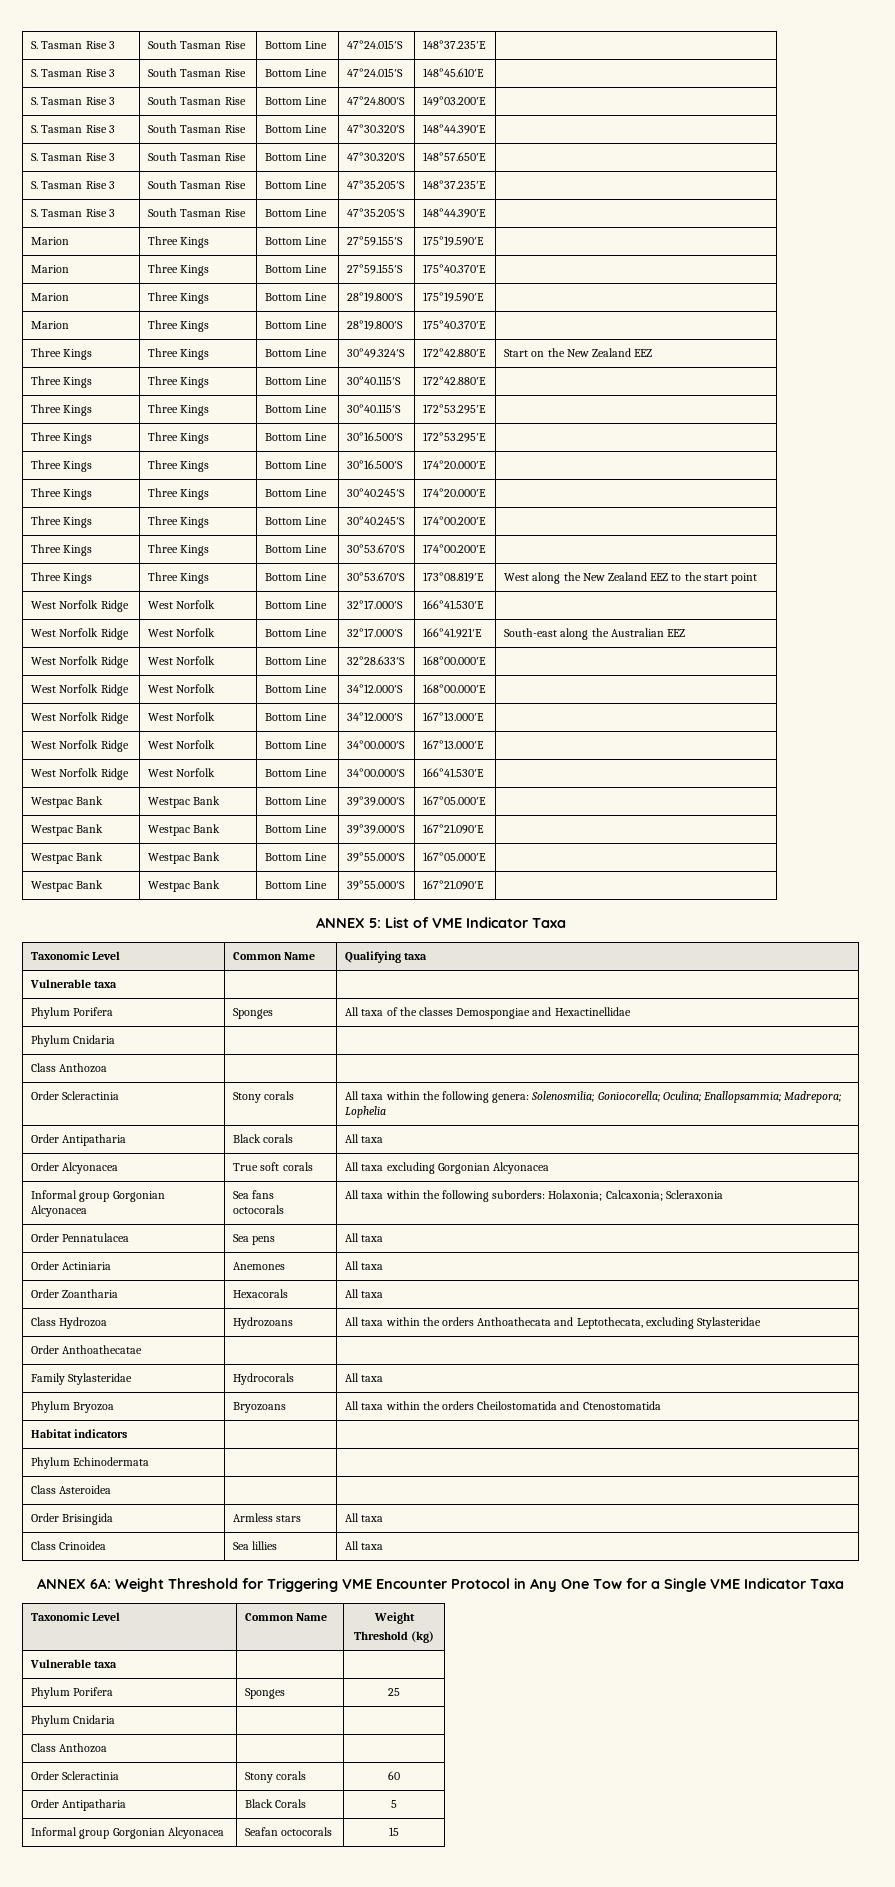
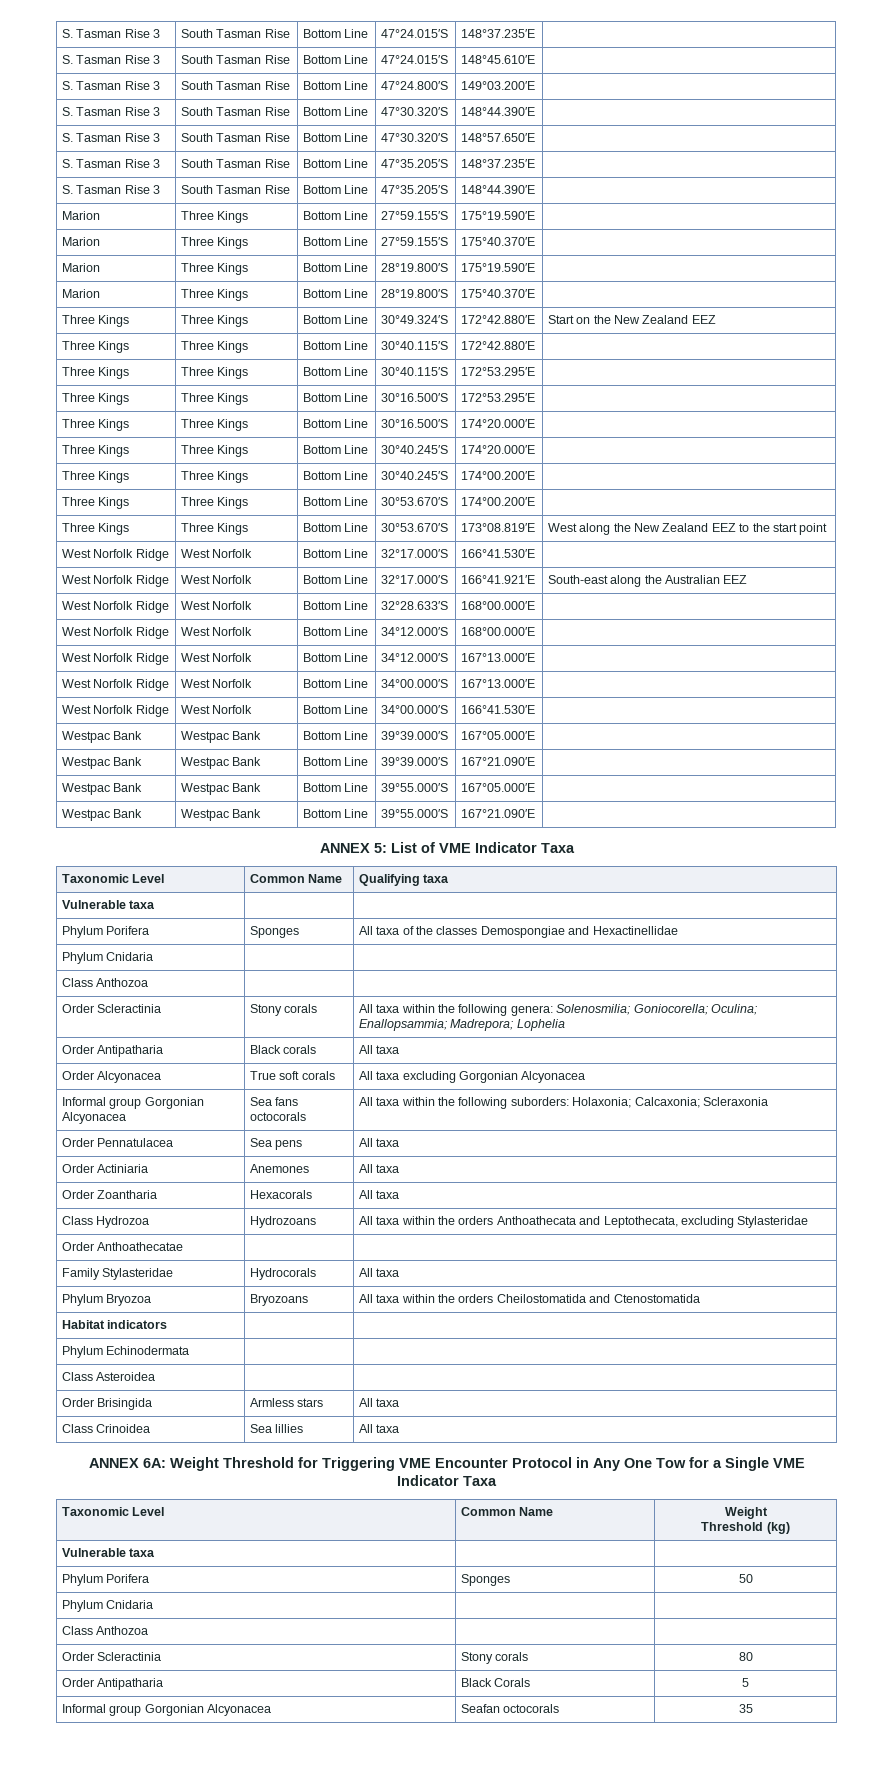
[388,1688,400,1696] [31,1715,116,1727] [31,1743,108,1753] [31,1771,120,1780] [245,1771,307,1783] [388,1771,400,1780] 25 // Phylum Cnidaria | | // Class Anthozoa | | // Order Scleractinia | Stony corals | 60 -> [738,1574,753,1583] [61,1600,154,1612] [61,1626,149,1635] [61,1652,162,1661] [460,1652,529,1664] [738,1652,753,1661] 50 // Phylum Cnidaria | | // Class Anthozoa | | // Order Scleractinia | Stony corals | 80
[389,1827,399,1836] 15 -> [738,1704,753,1713] 35

